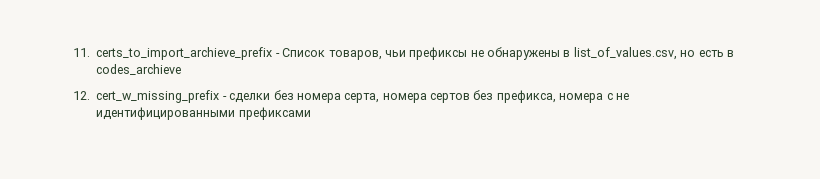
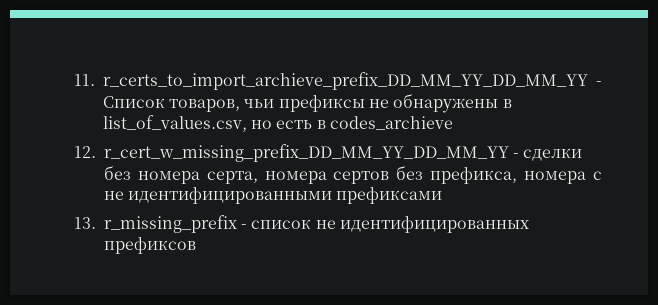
[96,47,273,60] certs_to_import_archieve_prefix -> [102,72,588,90] r_certs_to_import_archieve_prefix_DD_MM_YY_DD_MM_YY
[96,90,220,103] cert_w_missing_prefix -> [103,144,509,162] r_cert_w_missing_prefix_DD_MM_YY_DD_MM_YY
(311, 113) none -> [73,215,530,233] [103,237,196,254] // 13. r_missing_prefix - список не идентифицированных префиксов

